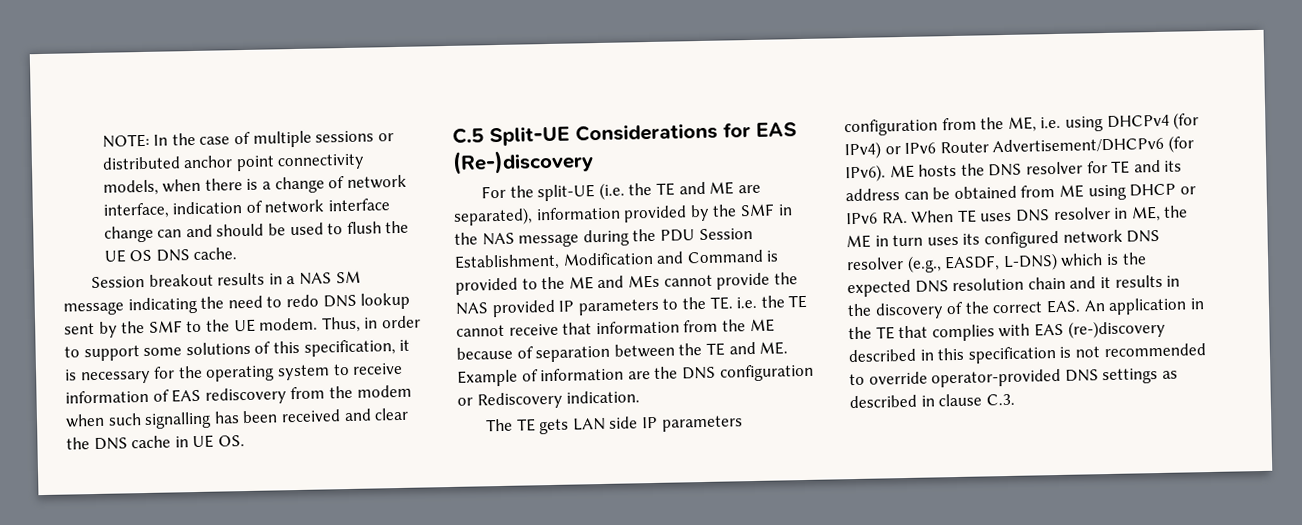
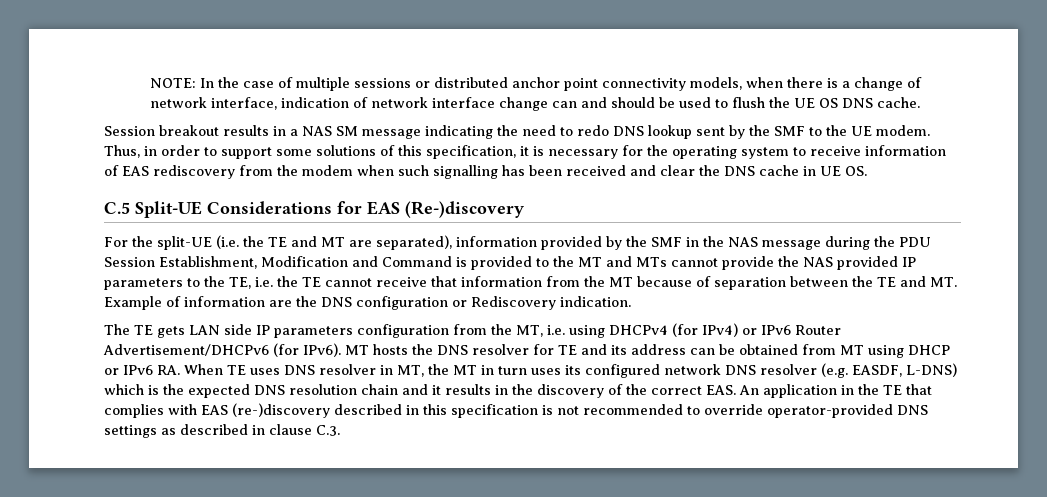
[709,181,735,195] ME -> [321,237,345,247] MT
[568,274,660,290] ME and MEs -> [578,256,667,267] MT and MTs
[709,296,733,310] TE. -> [229,277,251,289] TE,
[749,318,775,333] ME -> [609,277,633,287] MT
[759,341,789,355] ME. -> [930,277,957,287] MT.
[1007,116,1037,132] ME, -> [516,325,543,337] MT,
[889,164,915,179] ME -> [345,345,369,355] MT
[1058,184,1084,198] ME -> [840,345,864,355] MT
[1130,205,1189,222] [846,234,871,249] ME, the ME -> [397,364,477,377] MT, the MT
[906,255,942,273] (e.g., -> [821,363,848,378] (e.g.

